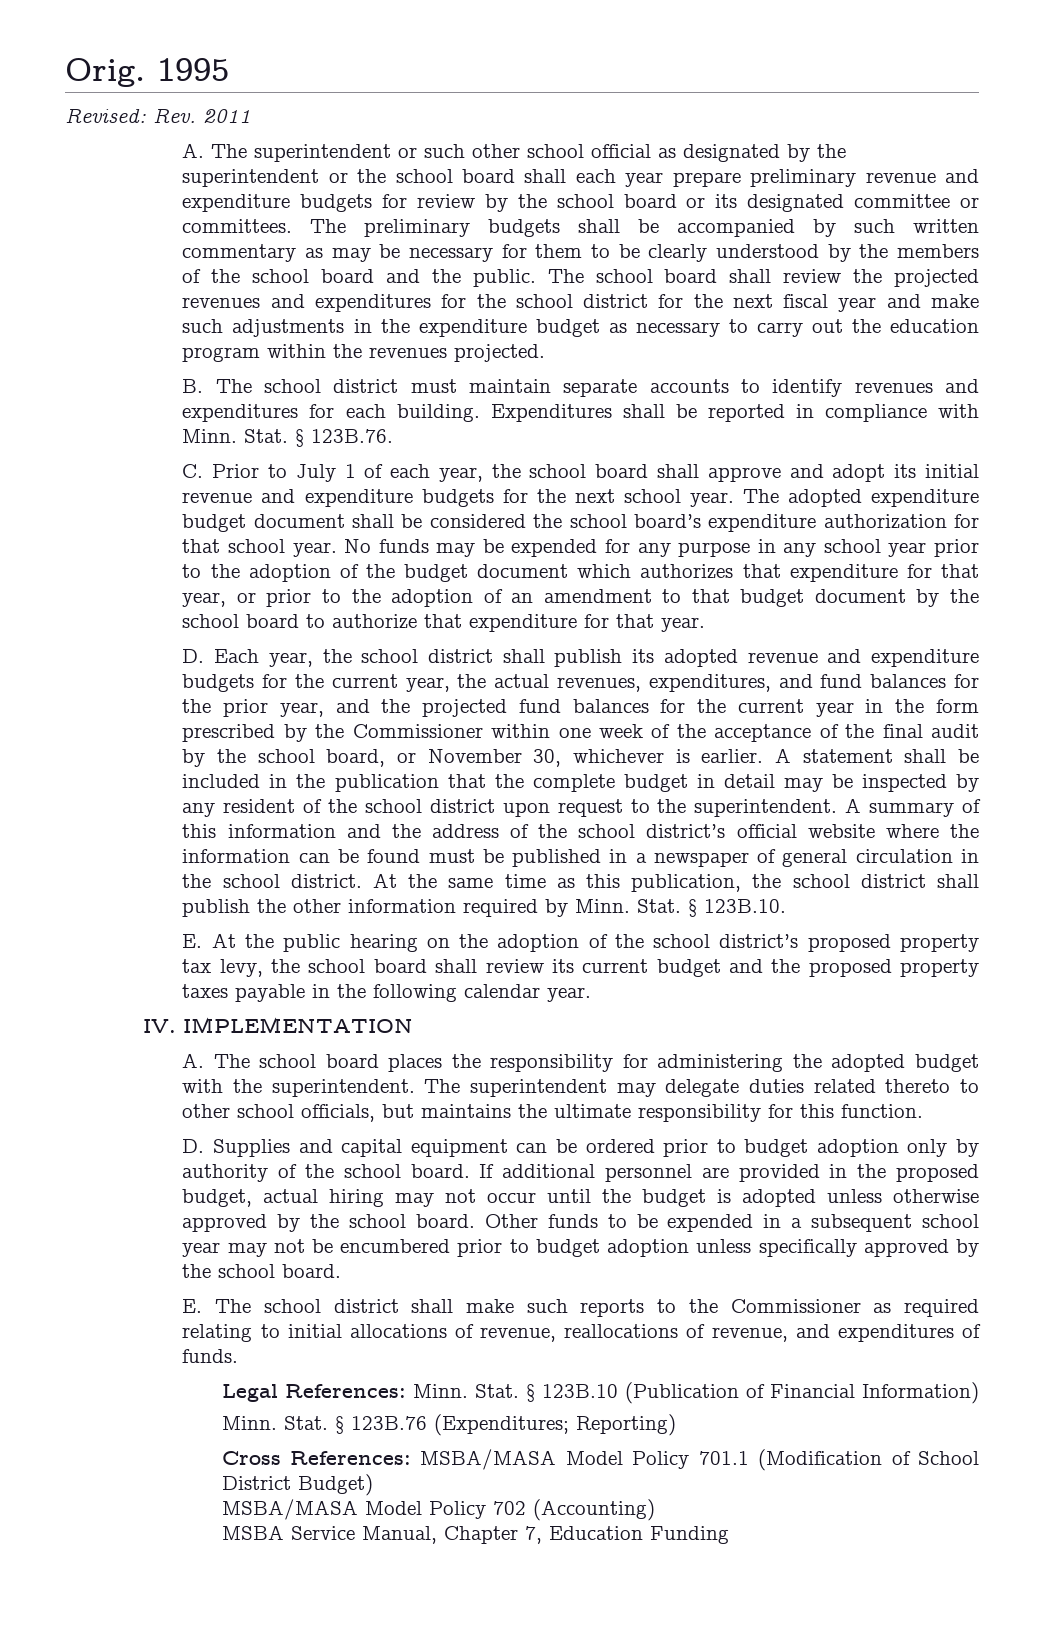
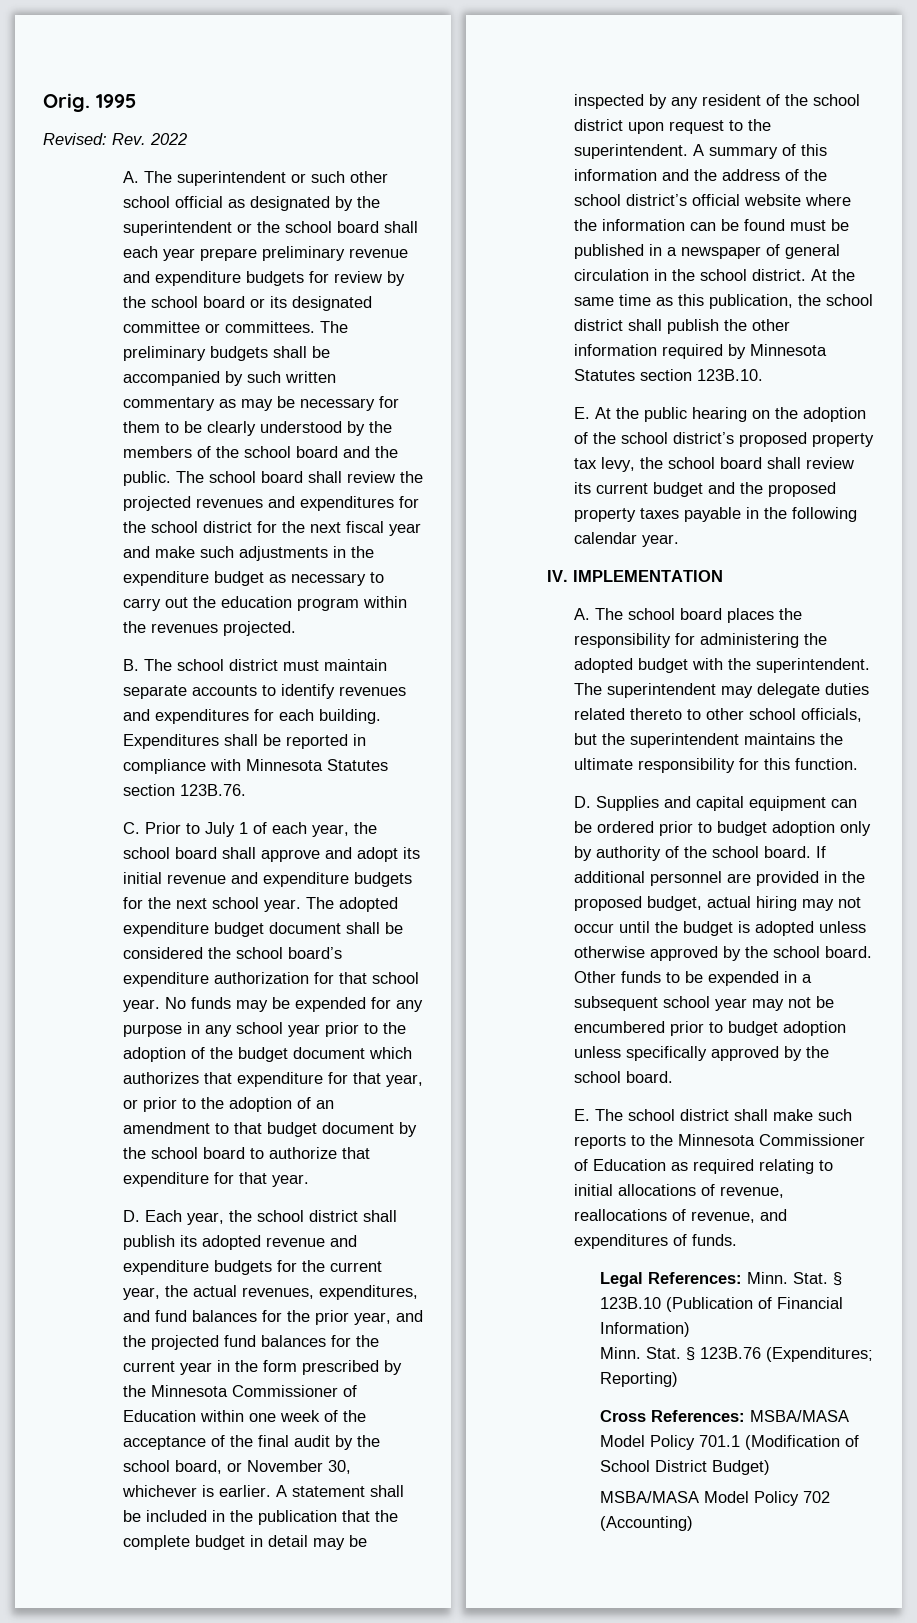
[203,109,251,123] 2011 -> [150,133,187,145] 2022
[182,429,305,447] Minn. Stat. § -> [245,759,388,771] [122,784,175,796] Minnesota Statutes section
[352,724,483,738] Commissioner -> [150,1385,357,1397] [122,1410,196,1422] Minnesota Commissioner of Education
[575,899,698,917] Minn. Stat. § -> [749,344,827,356] [573,369,692,381] Minnesota Statutes section
(415, 1111) none -> [601,733,739,748] the superintendent
[730,1299,861,1313] Commissioner -> [677,1134,865,1146] [573,1159,666,1171] Minnesota Commissioner of Education
[221,1525,729,1544] // MSBA Service Manual, Chapter 7, Education Funding -> (694, 1523) none

